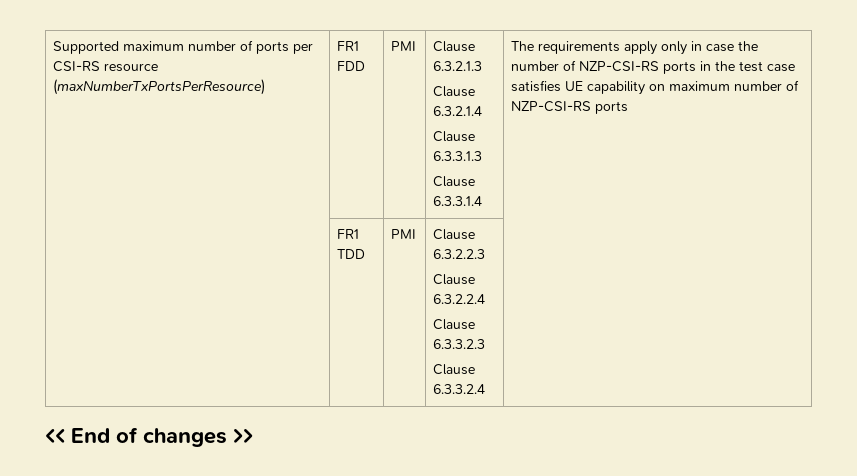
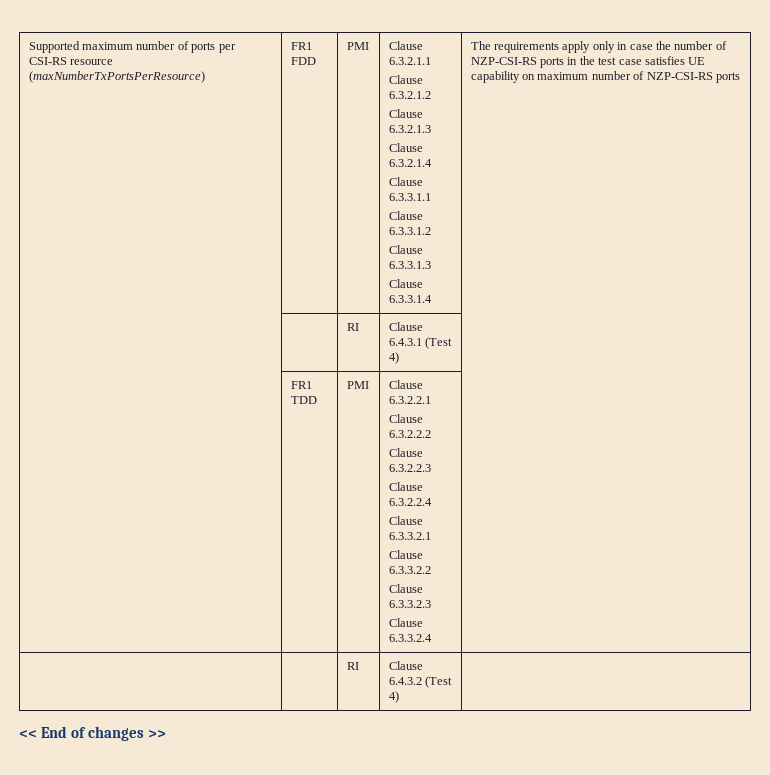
(475, 46) none -> [388,57,431,65] [388,75,423,84] [388,91,431,99] [388,109,423,118] 6.3.2.1.1 // Clause 6.3.2.1.2 // Clause
(482, 111) none -> [388,177,423,186] [388,193,431,201] [388,211,423,220] [388,227,431,235] // Clause 6.3.3.1.1 // Clause 6.3.3.1.2
(628, 107) none -> [346,323,359,331] [388,322,423,331] [388,337,453,349] [388,352,399,364] // | | RI | Clause 6.4.3.1 (Test 4) |
(475, 234) none -> [388,396,431,404] [388,414,423,423] [388,430,431,438] [388,448,423,457] 6.3.2.2.1 // Clause 6.3.2.2.2 // Clause
(485, 299) none -> [388,516,423,525] [388,532,431,540] [388,550,423,559] [388,566,431,574] // Clause 6.3.3.2.1 // Clause 6.3.3.2.2
(485, 389) none -> [346,662,359,670] [388,661,423,670] [388,676,453,688] [388,691,399,703] // | | RI | Clause 6.4.3.2 (Test 4) |

